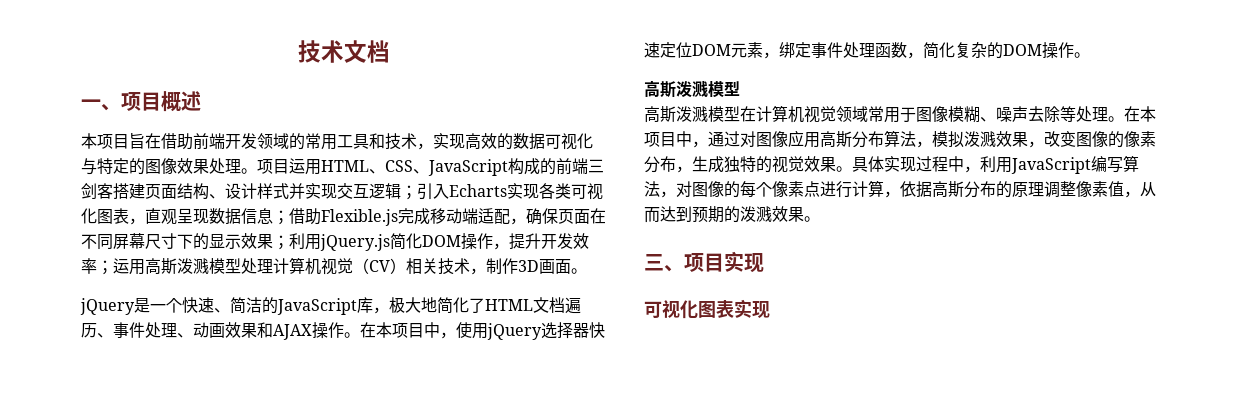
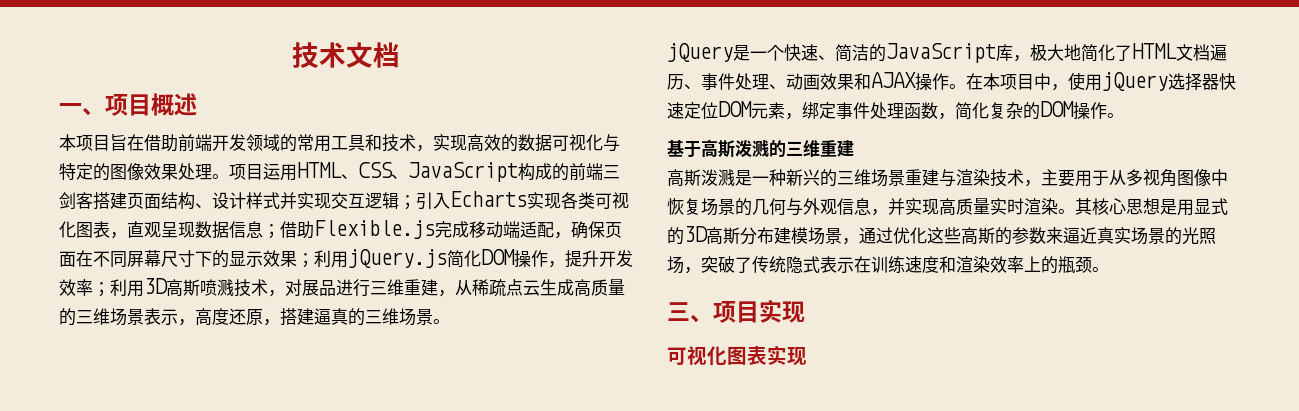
[113,257,571,275] 运用高斯泼溅模型处理计算机视觉（CV）相关技术，制作3D画面 -> [110,278,625,297] [59,308,433,326] 利用3D高斯喷溅技术，对展品进行三维重建，从稀疏点云生成高质量的三维场景表示，高度还原，搭建逼真的三维场景
[644,80,740,98] [644,105,1156,123] [644,130,1156,148] [644,155,1139,174] [644,180,1156,198] [644,206,804,223] 高斯泼溅模型 // 高斯泼溅模型在计算机视觉领域常用于图像模糊、噪声去除等处理。在本项目中，通过对图像应用高斯分布算法，模拟泼溅效果，改变图像的像素分布，生成独特的视觉效果。具体实现过程中，利用JavaScript编写算法，对图像的每个像素点进行计算，依据高斯分布的原理调整像素值，从而达到预期的泼溅效果 -> [667,139,854,158] [667,169,1228,187] [667,198,1228,216] [667,226,1216,245] [667,256,1092,274] 基于高斯泼溅的三维重建 // 高斯泼溅是一种新兴的三维场景重建与渲染技术，主要用于从多视角图像中恢复场景的几何与外观信息，并实现高质量实时渲染。其核心思想是用显式的3D高斯分布建模场景，通过优化这些高斯的参数来逼近真实场景的光照场，突破了传统隐式表示在训练速度和渲染效率上的瓶颈

